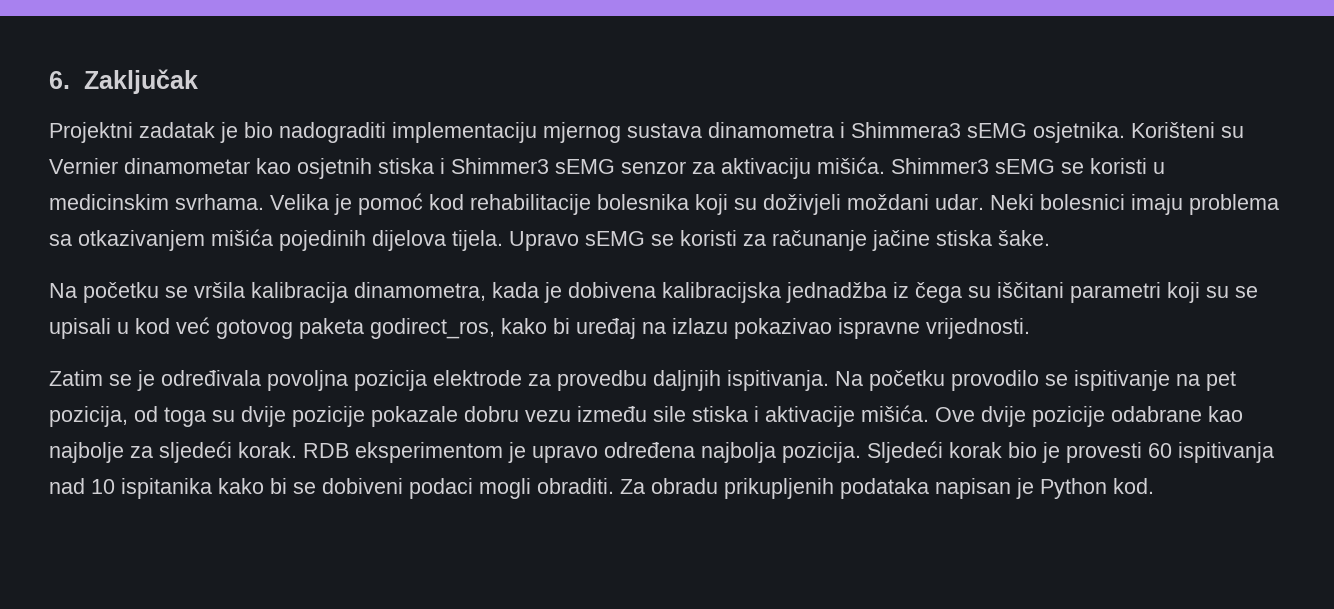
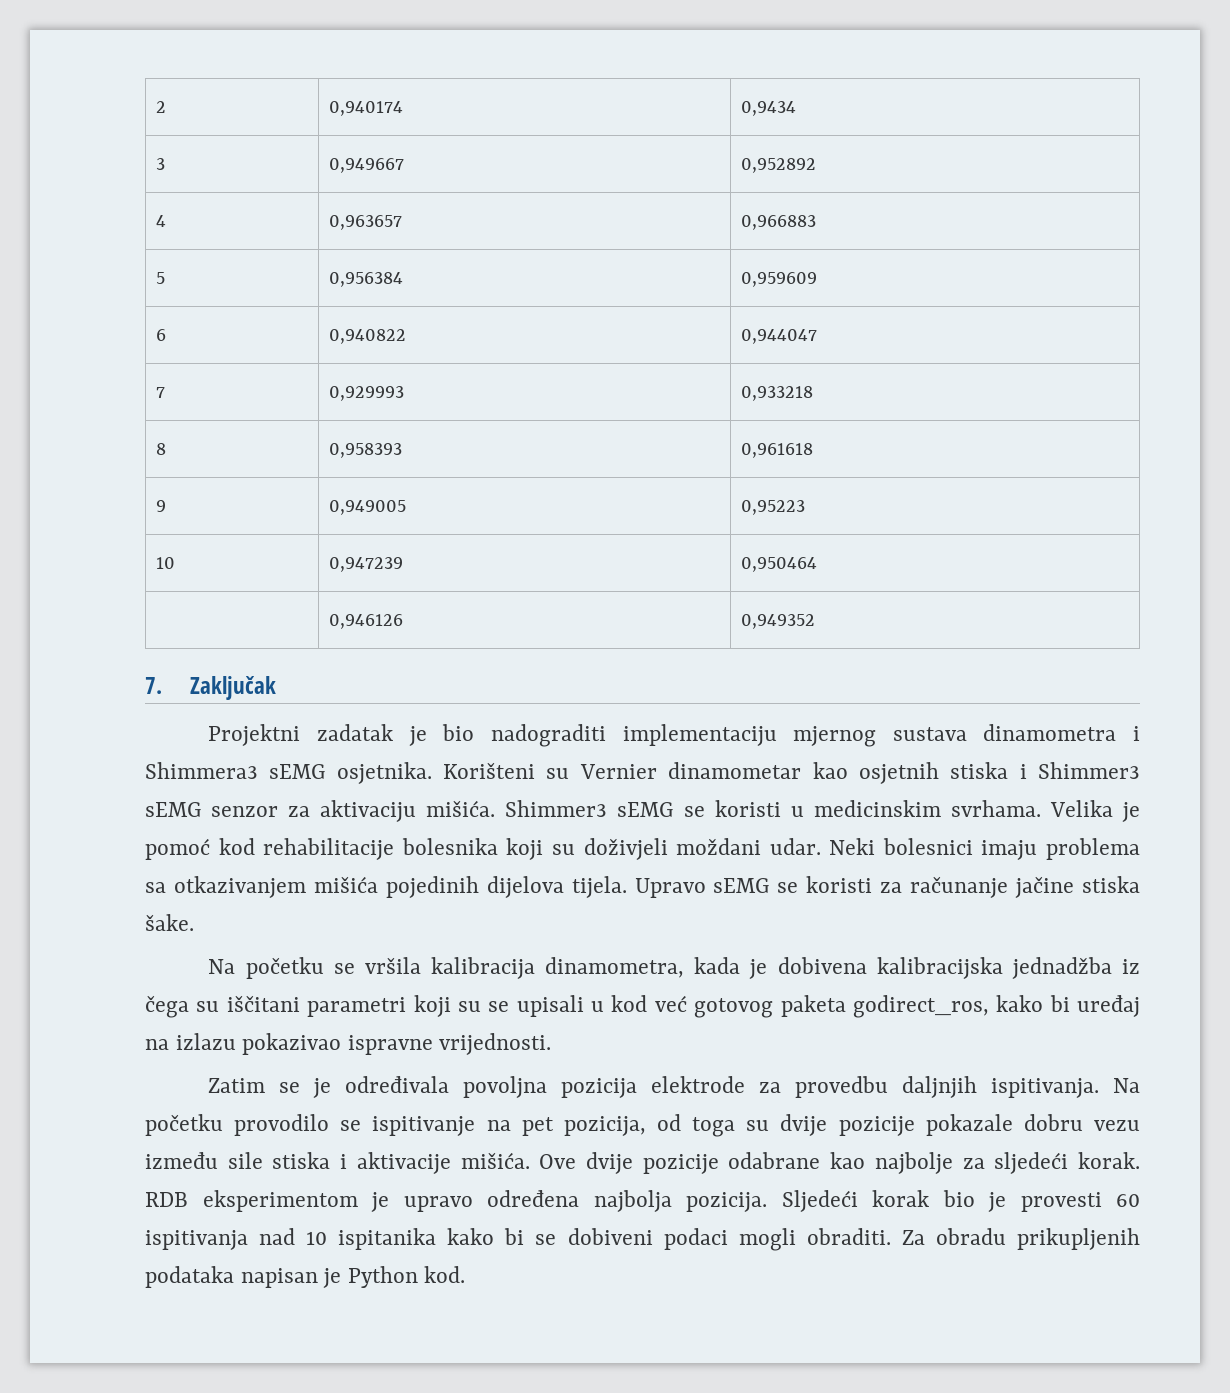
[49,71,70,89] 6. -> [155,101,166,113] [328,101,403,116] [740,101,796,116] [155,158,165,170] [328,158,404,173] [740,158,816,173] [155,215,166,227] [328,215,402,230] [740,215,816,230] [155,272,165,284] [328,272,403,287] [740,272,817,287] [155,329,166,341] [328,329,406,344] [740,329,817,344] [155,387,165,398] [328,386,404,401] [740,386,813,401] [155,443,166,455] [328,443,402,458] [740,443,813,458] [155,500,166,512] [328,500,406,515] [740,500,805,515] [155,557,175,569] [328,557,403,572] [740,557,817,572] [328,614,403,629] [740,614,815,629] [145,677,162,694] 2 | 0,940174 | 0,9434 // 3 | 0,949667 | 0,952892 // 4 | 0,963657 | 0,966883 // 5 | 0,956384 | 0,959609 // 6 | 0,940822 | 0,944047 // 7 | 0,929993 | 0,933218 // 8 | 0,958393 | 0,961618 // 9 | 0,949005 | 0,95223 // 10 | 0,947239 | 0,950464 // | 0,946126 | 0,949352 // 7.

